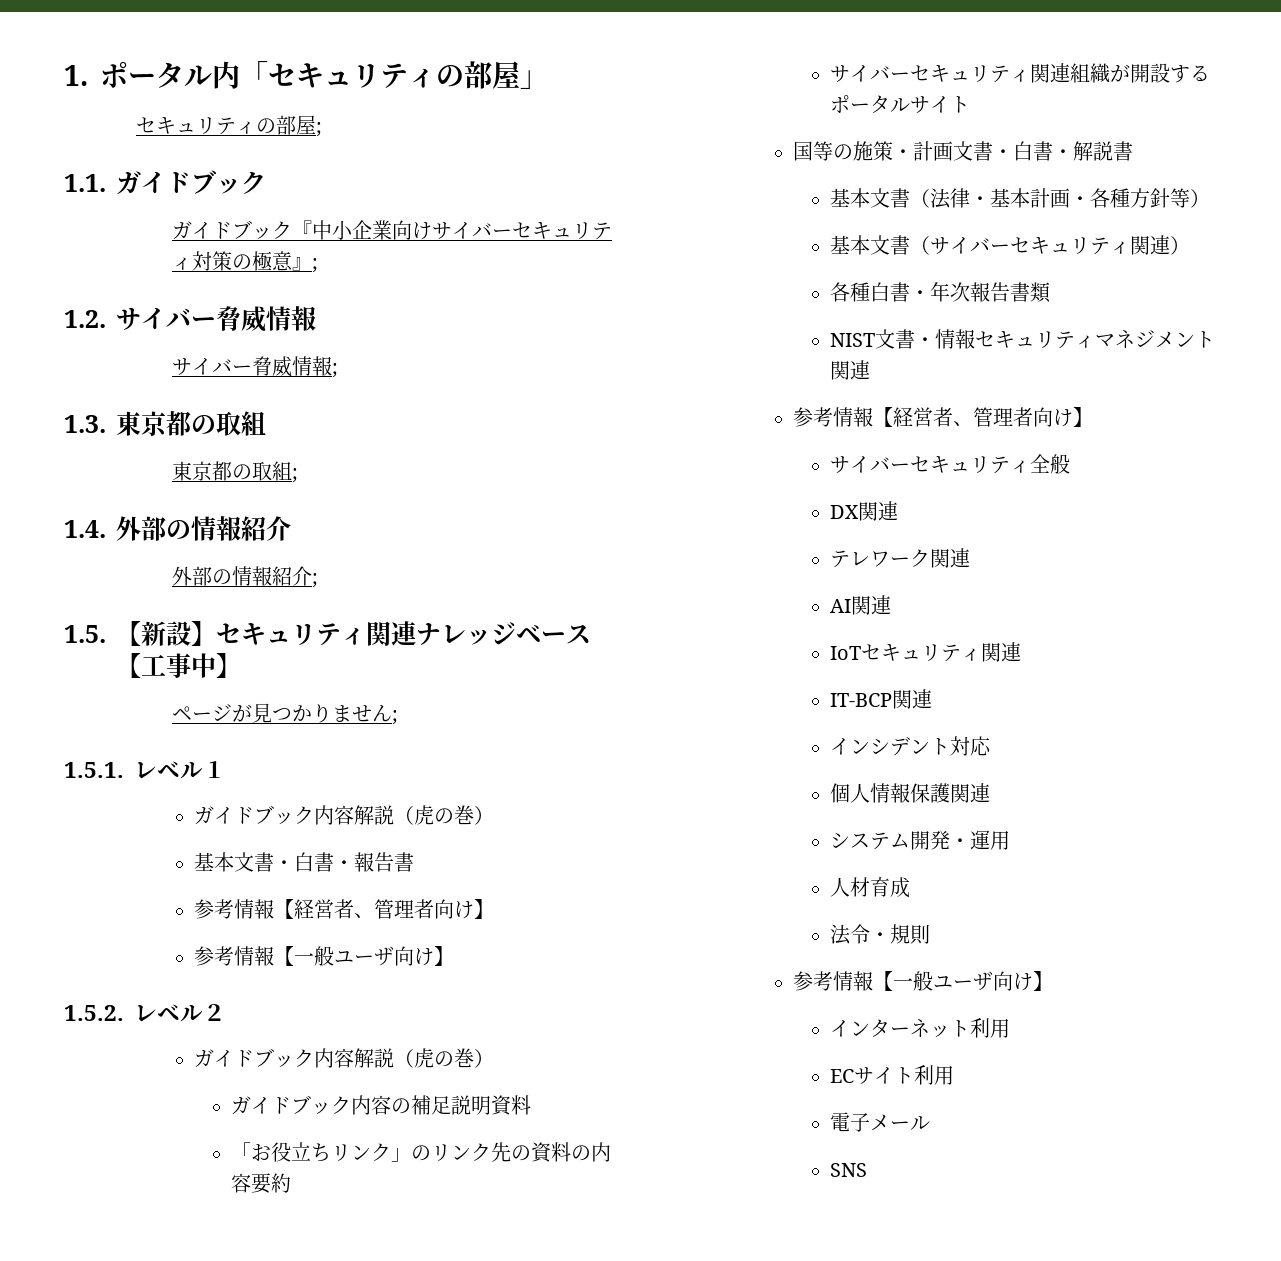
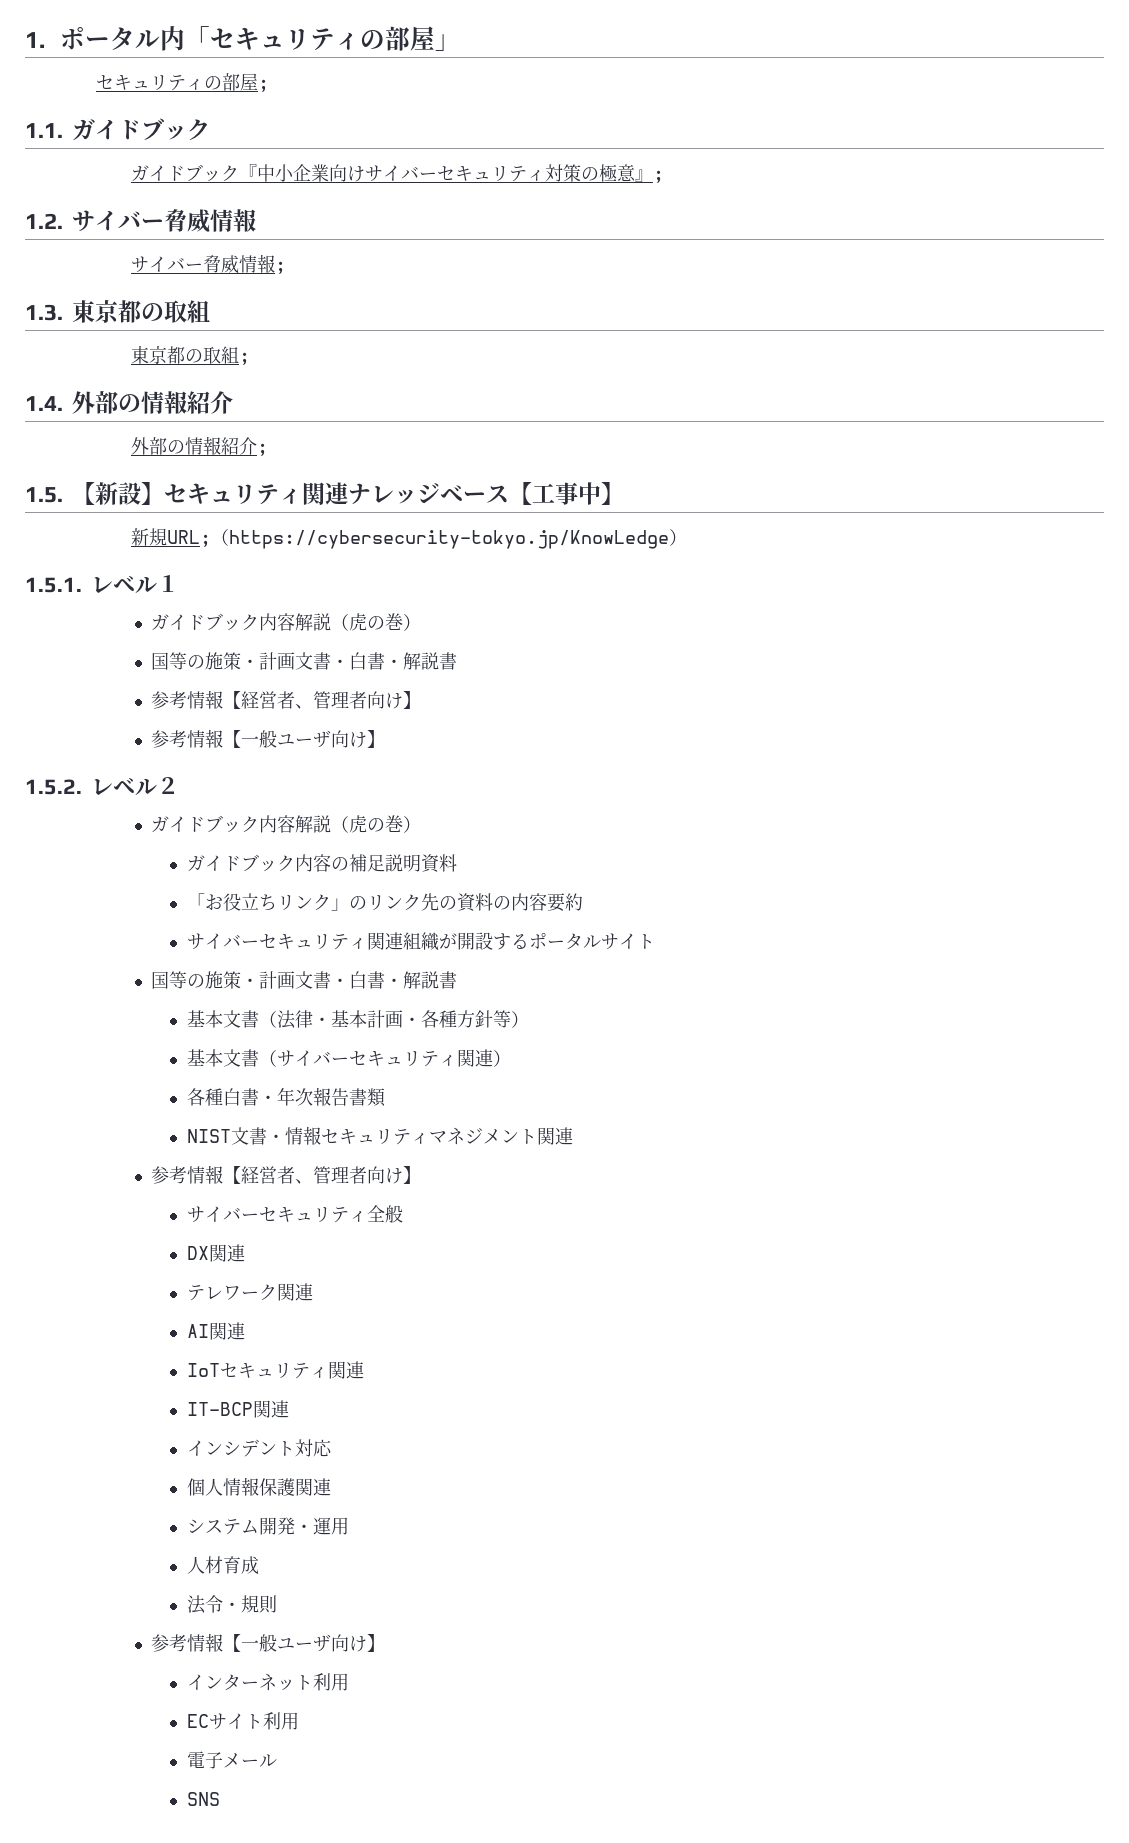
[172,703,399,725] ページが見つかりません; -> [131,528,688,549] 新規URL;（https://cybersecurity-tokyo.jp/KnowLedge）
[194,852,395,872] 基本文書・白書・報告 -> [151,652,440,670] 国等の施策・計画文書・白書・解説

